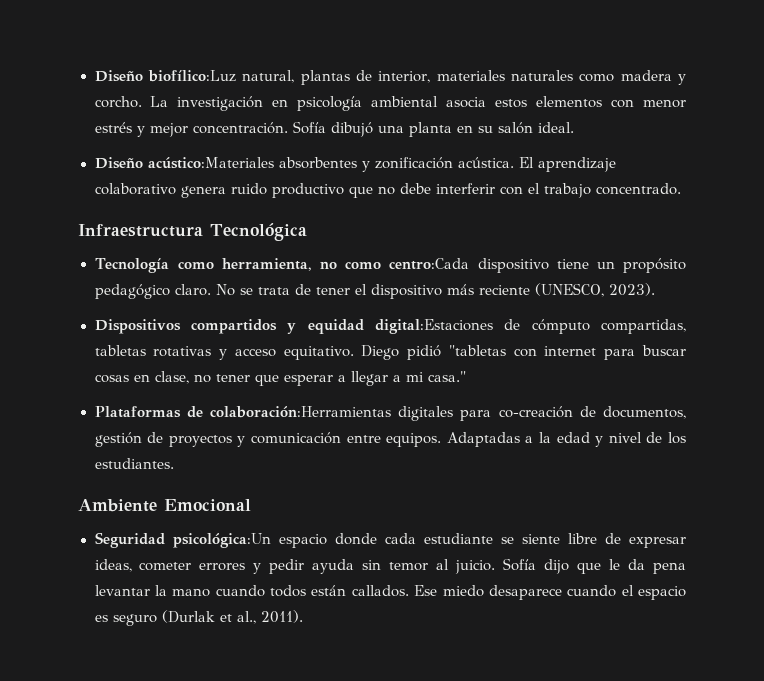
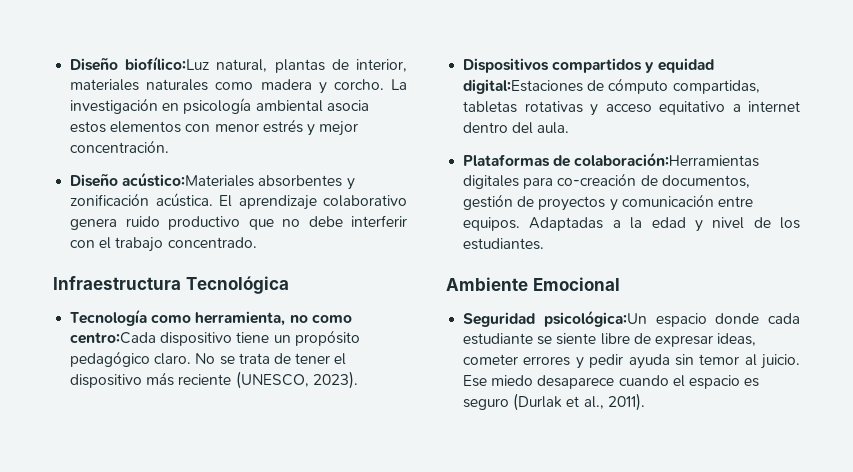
[292,121,574,137] Sofía dibujó una planta en su salón ideal. -> (170, 146) none
[283,345,686,360] [94,371,466,386] equitativo. Diego pidió "tabletas con internet para buscar cosas en clase, no tener que esperar a llegar a mi casa." -> [659,101,800,115] [463,122,570,134] equitativo a internet dentro del aula.
[503,558,686,574] [94,585,409,597] Sofía dijo que le da pena levantar la mano cuando todos están callados. -> (800, 361) none

